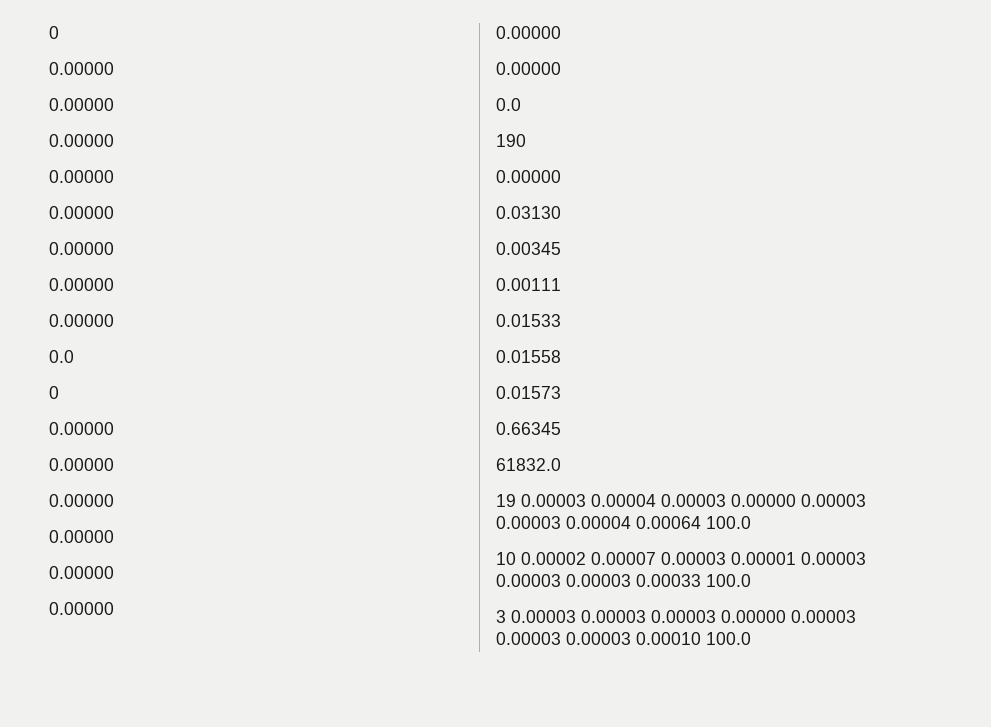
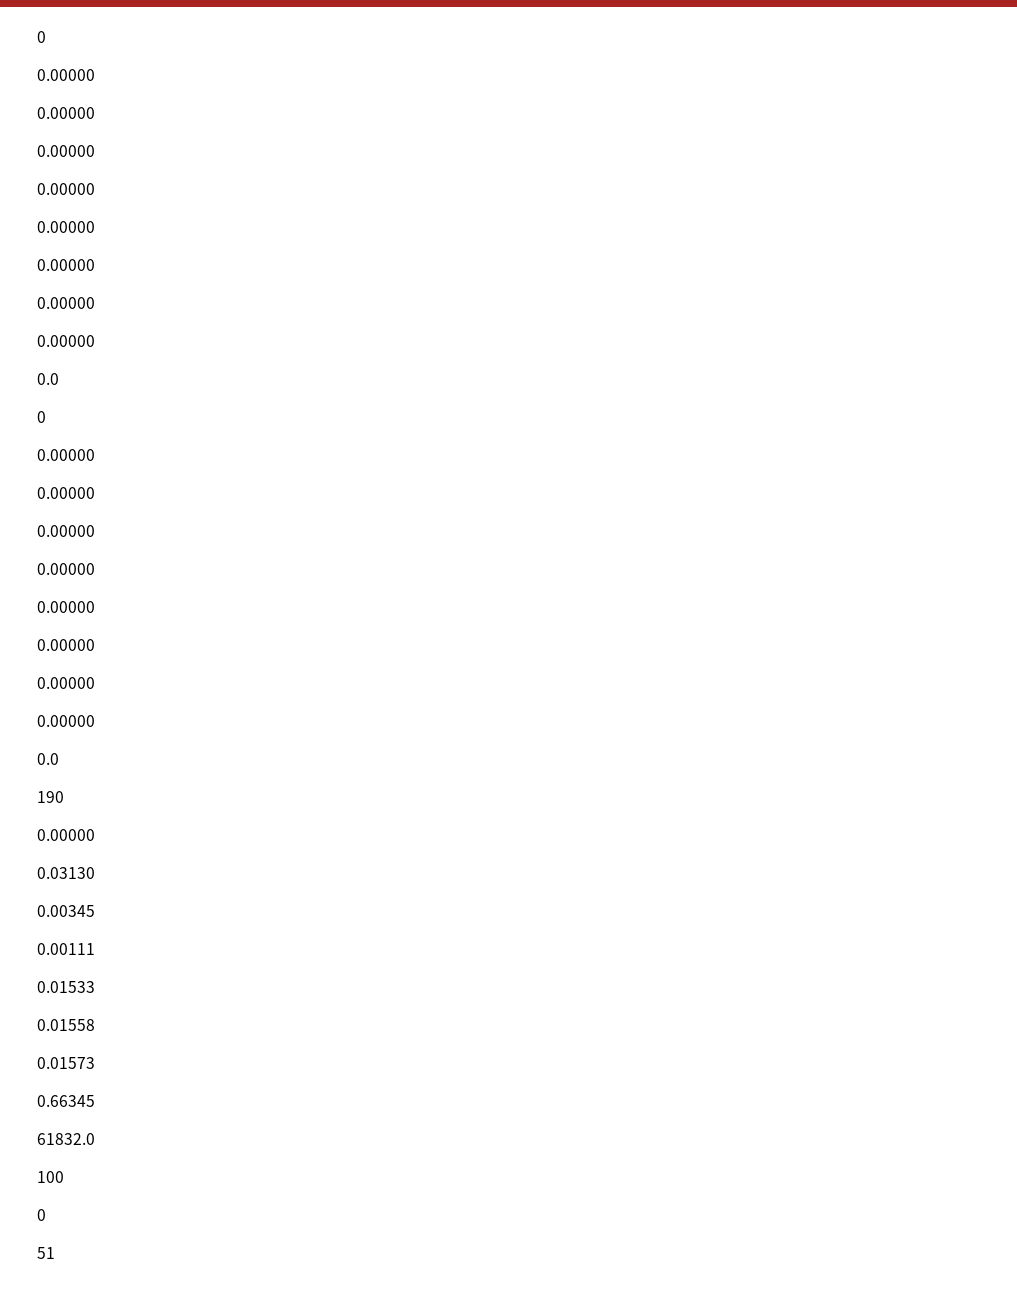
[496,494,866,507] [496,516,751,529] [496,552,866,565] [496,574,751,587] [496,610,856,623] [496,632,751,645] 19 0.00003 0.00004 0.00003 0.00000 0.00003 0.00003 0.00004 0.00064 100.0 // 10 0.00002 0.00007 0.00003 0.00001 0.00003 0.00003 0.00003 0.00033 100.0 // 3 0.00003 0.00003 0.00003 0.00000 0.00003 0.00003 0.00003 0.00010 100.0 -> [37,1171,64,1183] [37,1209,46,1221] [37,1247,55,1259] 100 // 0 // 51

